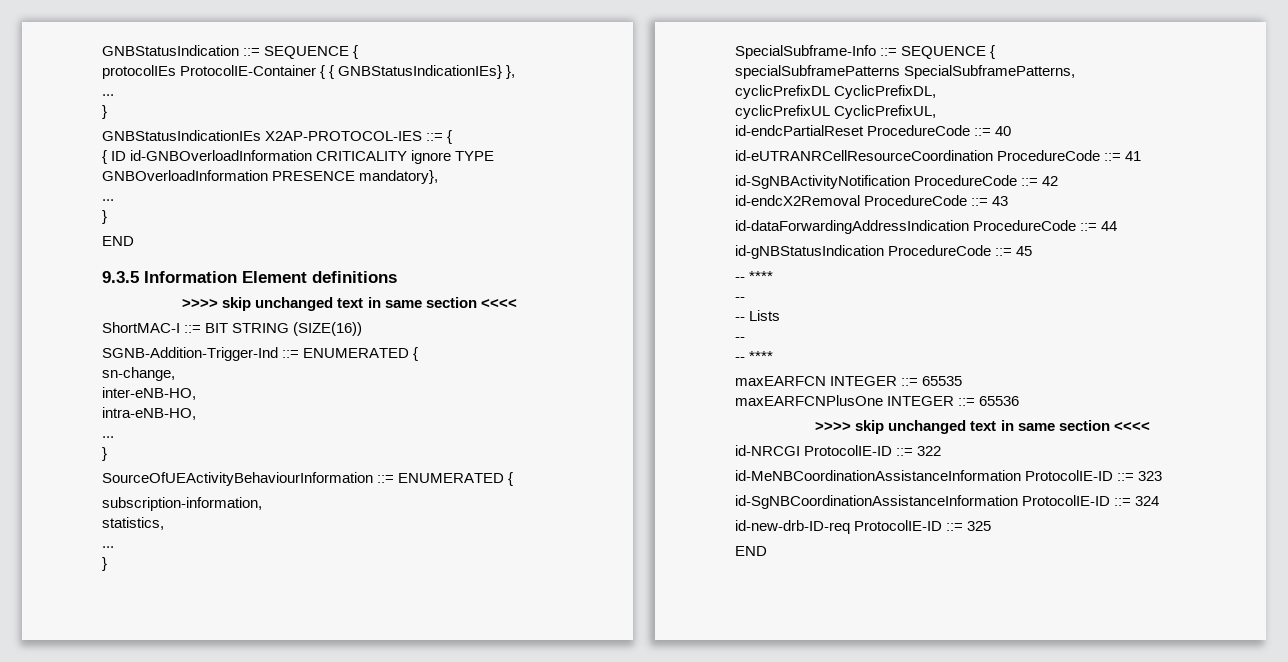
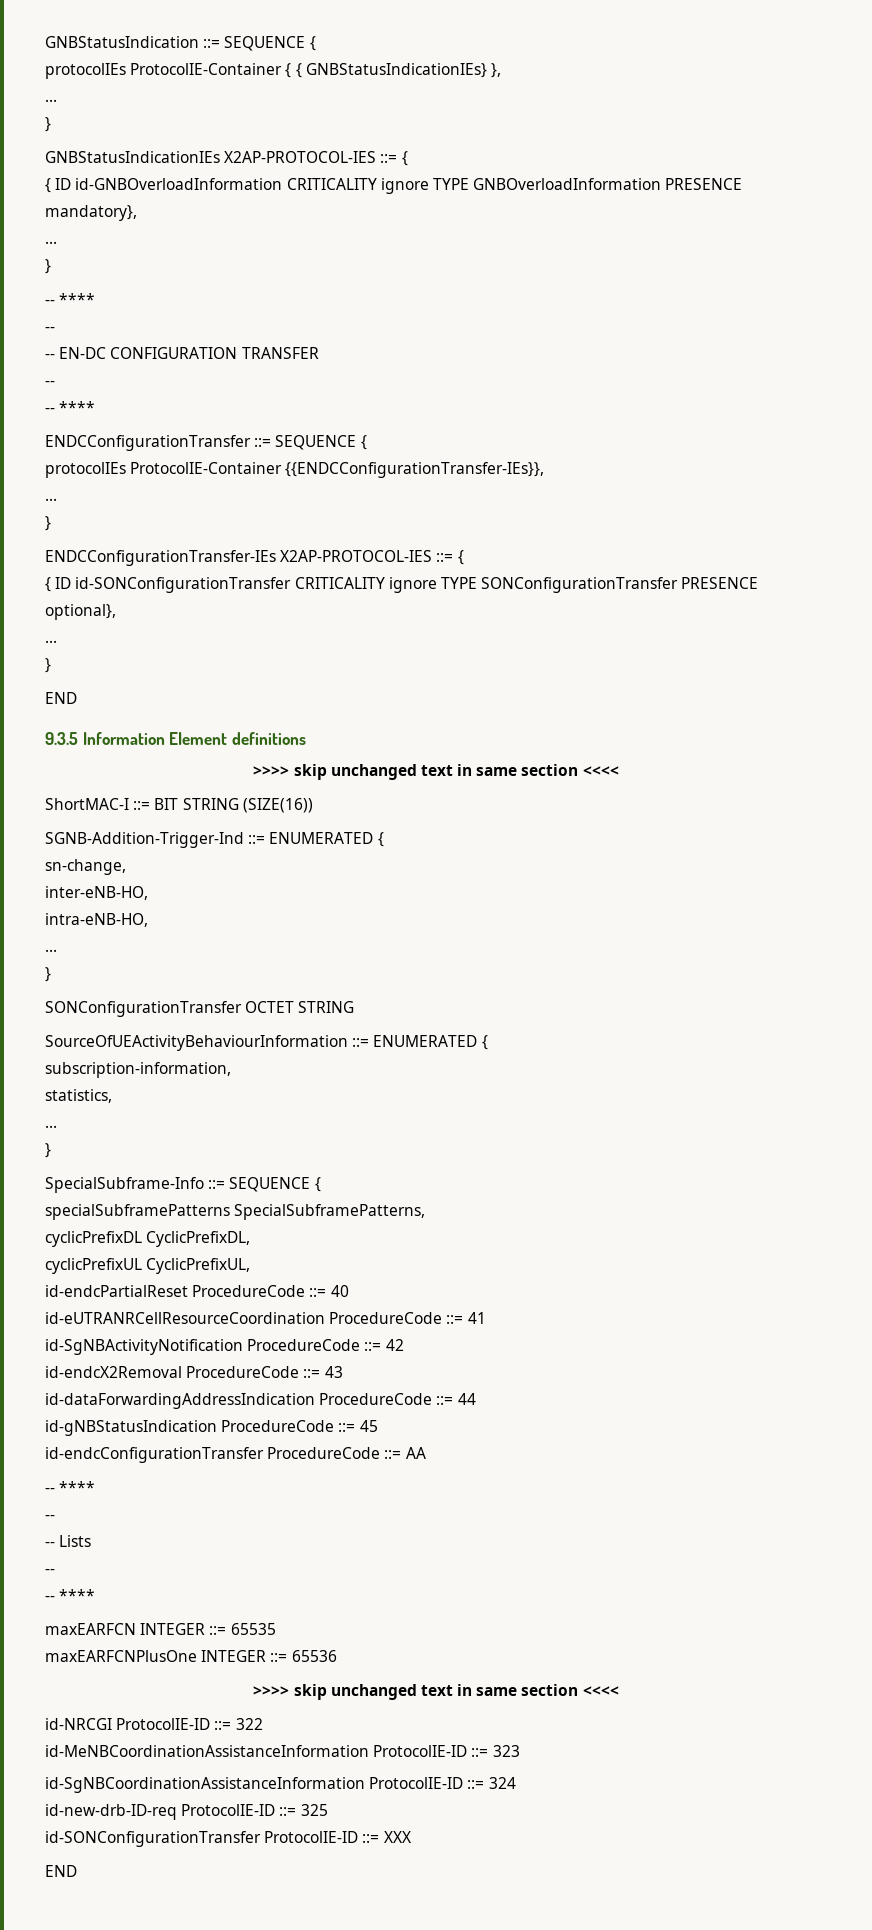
(107, 217) none -> [45,293,96,305] [45,327,55,332] [45,347,319,359] [45,381,55,386] [45,401,96,413] [45,435,367,451] [45,462,545,478] [45,498,57,501] [45,516,51,531] [45,550,464,566] [45,577,759,593] [45,604,116,620] [45,640,57,643] [45,658,51,673] // -- **** // -- // -- EN-DC CONFIGURATION TRANSFER // -- // -- **** // ENDCConfigurationTransfer ::= SEQUENCE { // protocolIEs ProtocolIE-Container {{ENDCConfigurationTransfer-IEs}}, // ... // } // ENDCConfigurationTransfer-IEs X2AP-PROTOCOL-IES ::= { // { ID id-SONConfigurationTransfer CRITICALITY ignore TYPE SONConfigurationTransfer PRESENCE optional}, // ... // }
(107, 454) none -> [45,1001,355,1017] // SONConfigurationTransfer OCTET STRING
(1033, 251) none -> [45,1447,426,1463] // id-endcConfigurationTransfer ProcedureCode ::= AA
(992, 526) none -> [45,1831,412,1847] // id-SONConfigurationTransfer ProtocolIE-ID ::= XXX

